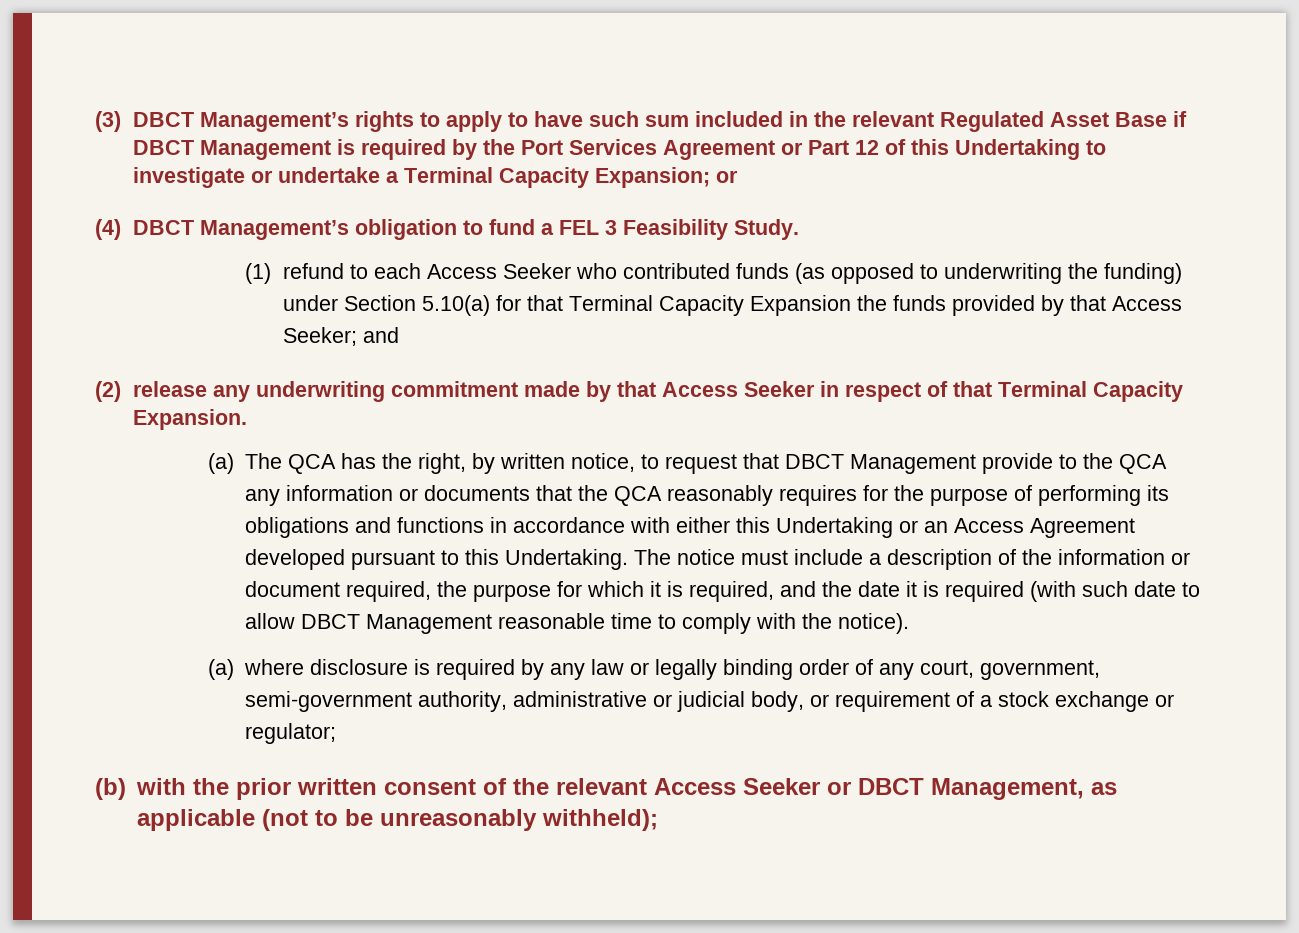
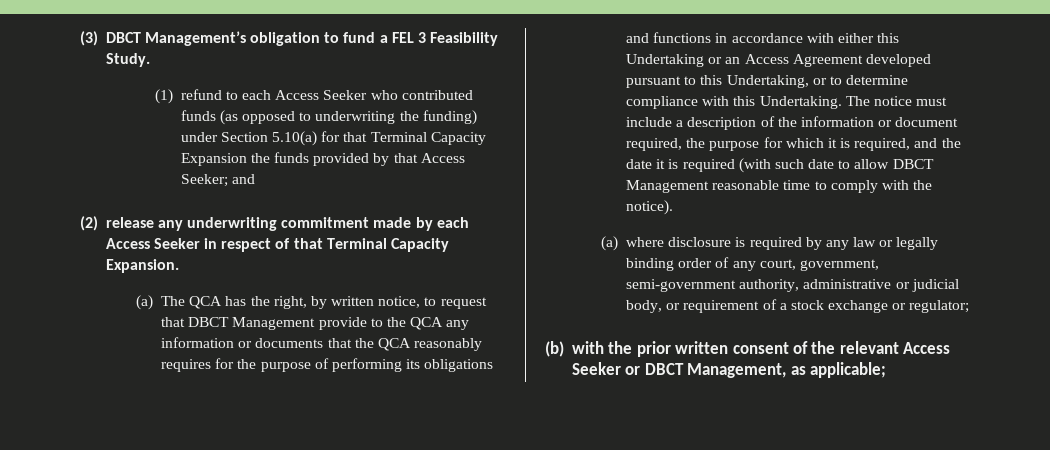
[354,111,1187,132] [132,139,1106,160] [132,167,738,188] [95,219,349,240] rights to apply to have such sum included in the relevant Regulated Asset Base if DBCT Management is required by the Port Services Agreement or Part 12 of this Undertaking to investigate or undertake a Terminal Capacity Expansion; or // (4) DBCT Management’s -> (246, 38) none
[616,381,656,397] that -> [436,217,469,228] each
(500, 557) none -> [726,75,909,88] [625,96,756,109] Undertaking, or to determine compliance with this
[136,809,658,831] applicable (not to be unreasonably withheld); -> [810,362,887,378] applicable;

